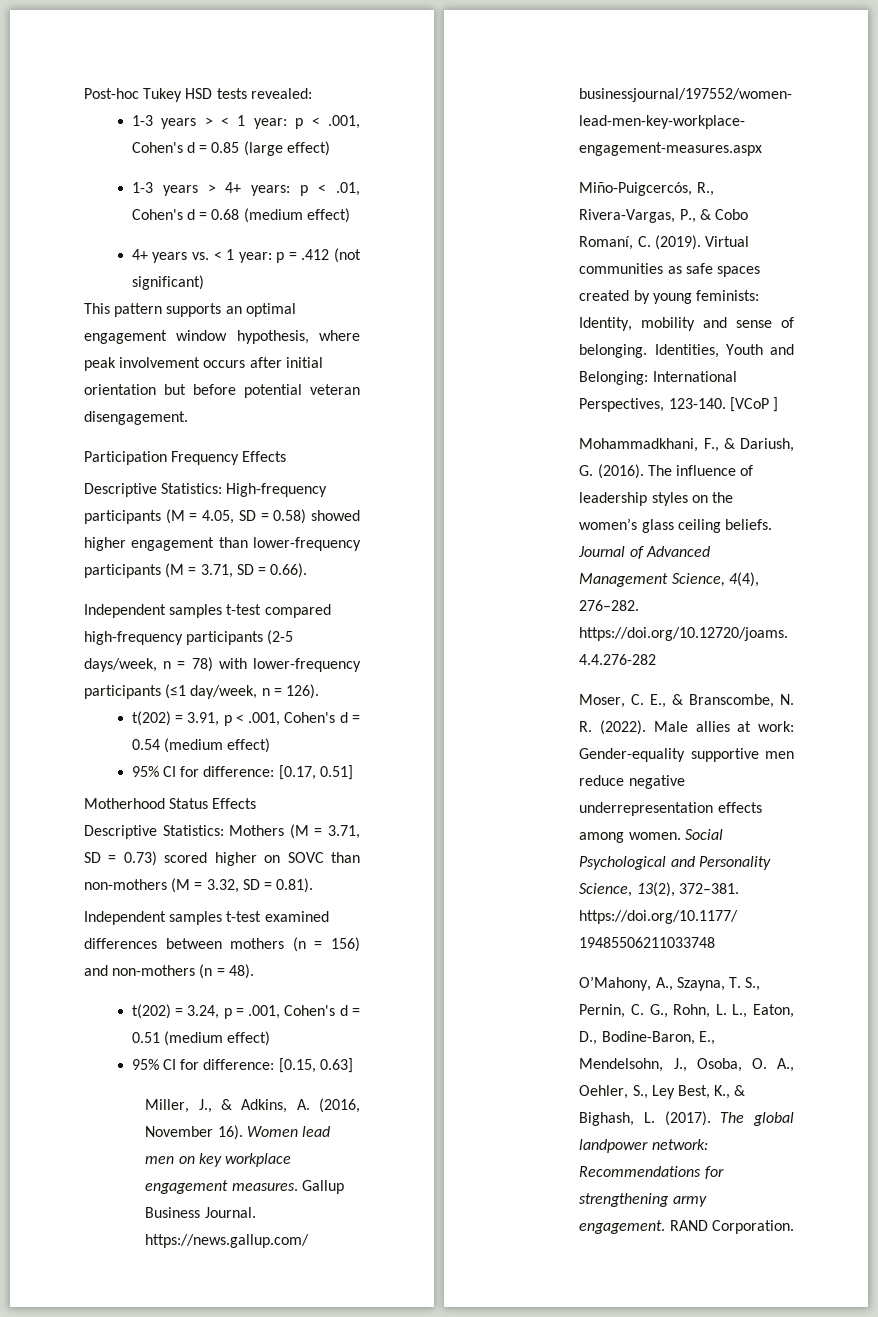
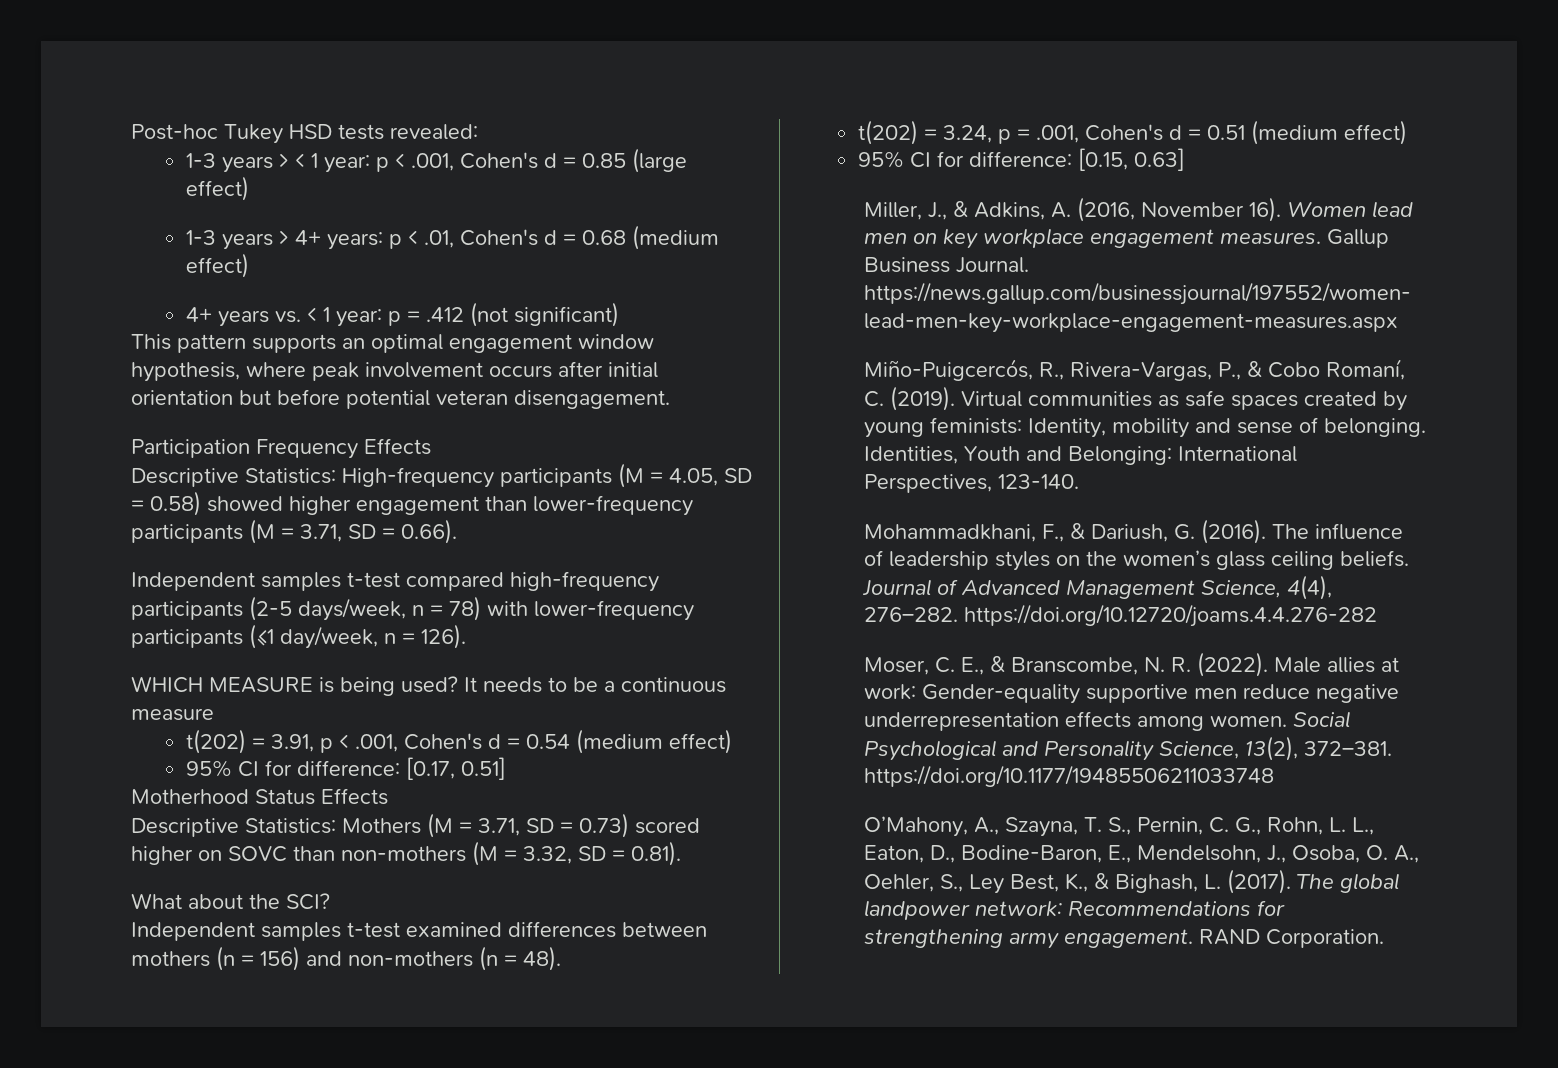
(319, 691) none -> [131,676,726,696] [131,708,214,721] // WHICH MEASURE is being used? It needs to be a continuous measure
(314, 885) none -> [131,893,330,910] // What about the SCI?
[729,397,779,412] [VCoP ] -> (1080, 481) none

